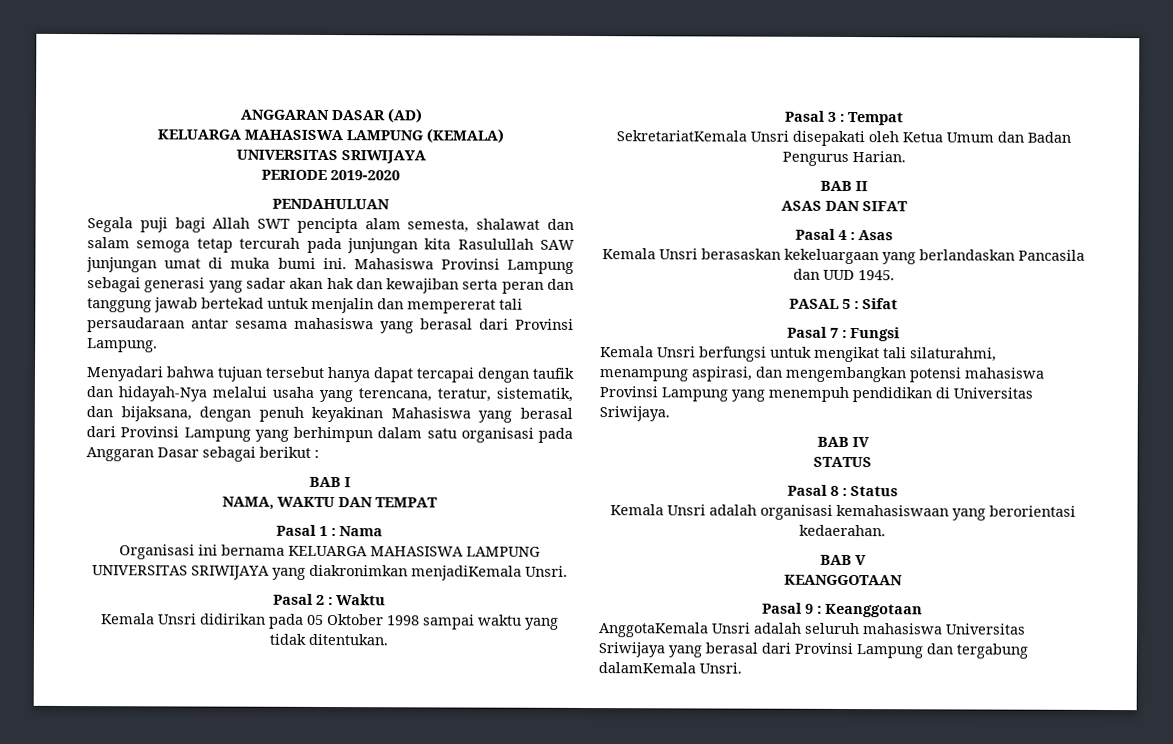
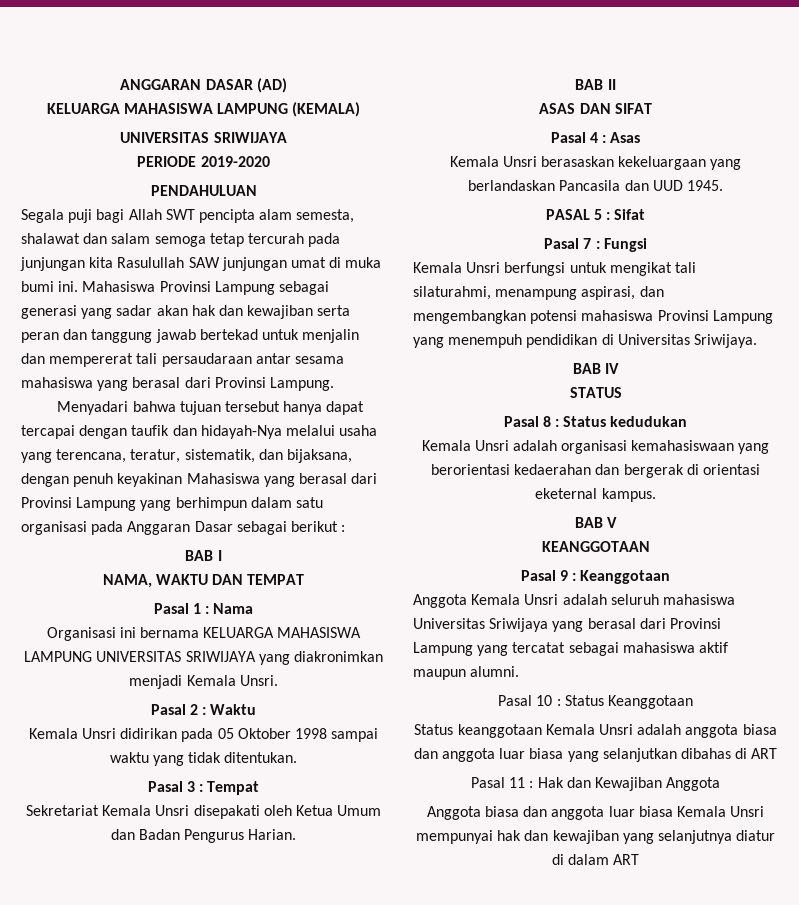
[410,565,522,581] menjadiKemala -> [129,675,236,689] menjadi Kemala
[616,130,747,142] SekretariatKemala -> [25,805,152,816] Sekretariat Kemala
(898, 491) none -> [610,416,688,427] kedudukan
[799,524,886,537] kedaerahan. -> [514,464,760,478] [535,488,656,502] kedaerahan dan bergerak di orientasi eketernal kampus.
[598,622,709,638] AnggotaKemala -> [413,594,521,608] Anggota Kemala
[926,643,1028,659] [598,662,742,674] dan tergabung dalamKemala Unsri. -> [477,642,728,656] [413,666,520,680] [498,695,693,709] [414,724,777,738] [413,748,778,762] [470,777,721,791] [426,806,765,820] [415,830,776,844] [551,854,640,865] yang tercatat sebagai mahasiswa aktif maupun alumni. // Pasal 10 : Status Keanggotaan // Status keanggotaan Kemala Unsri adalah anggota biasa dan anggota luar biasa yang selanjutkan dibahas di ART // Pasal 11 : Hak dan Kewajiban Anggota // Anggota biasa dan anggota luar biasa Kemala Unsri mempunyai hak dan kewajiban yang selanjutnya diatur di dalam ART

